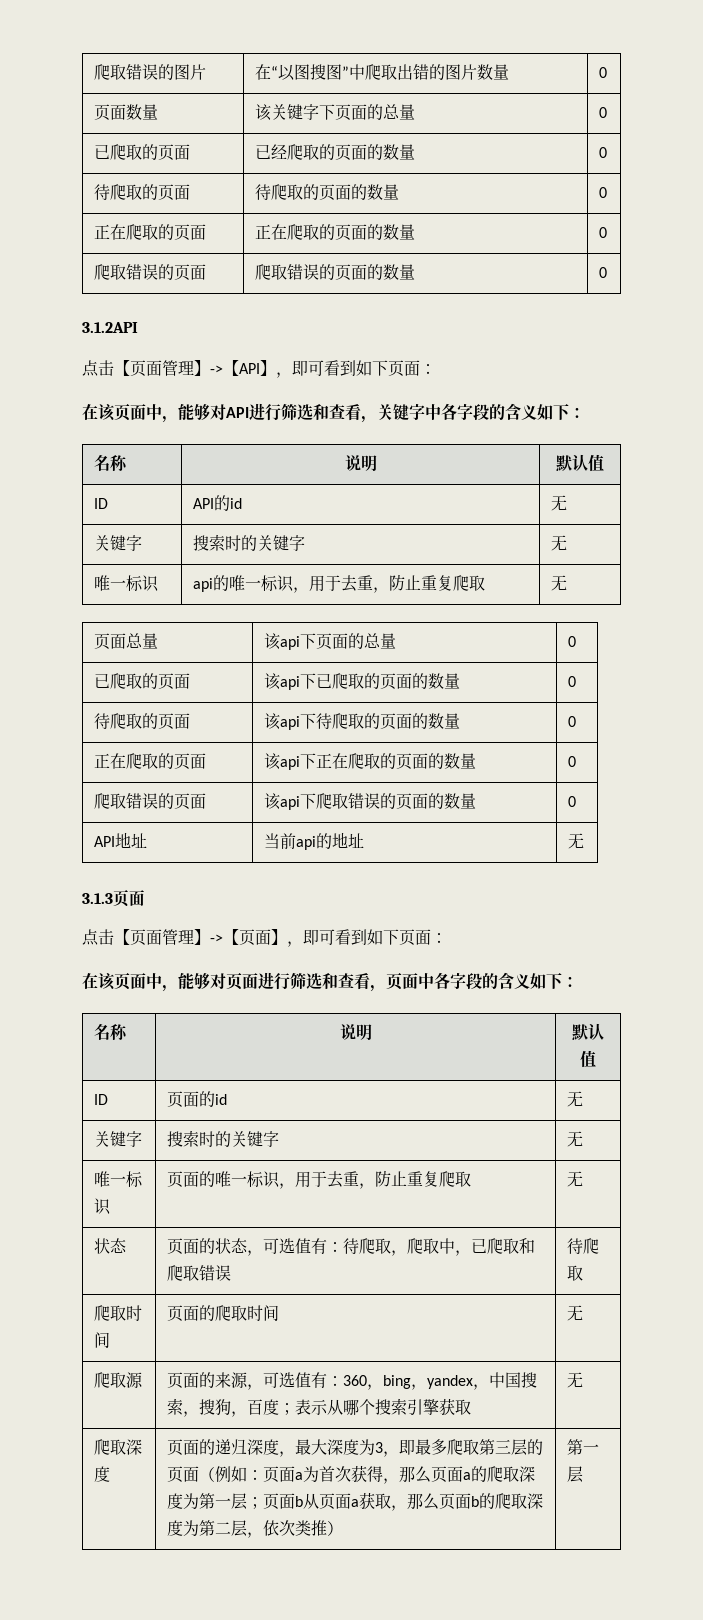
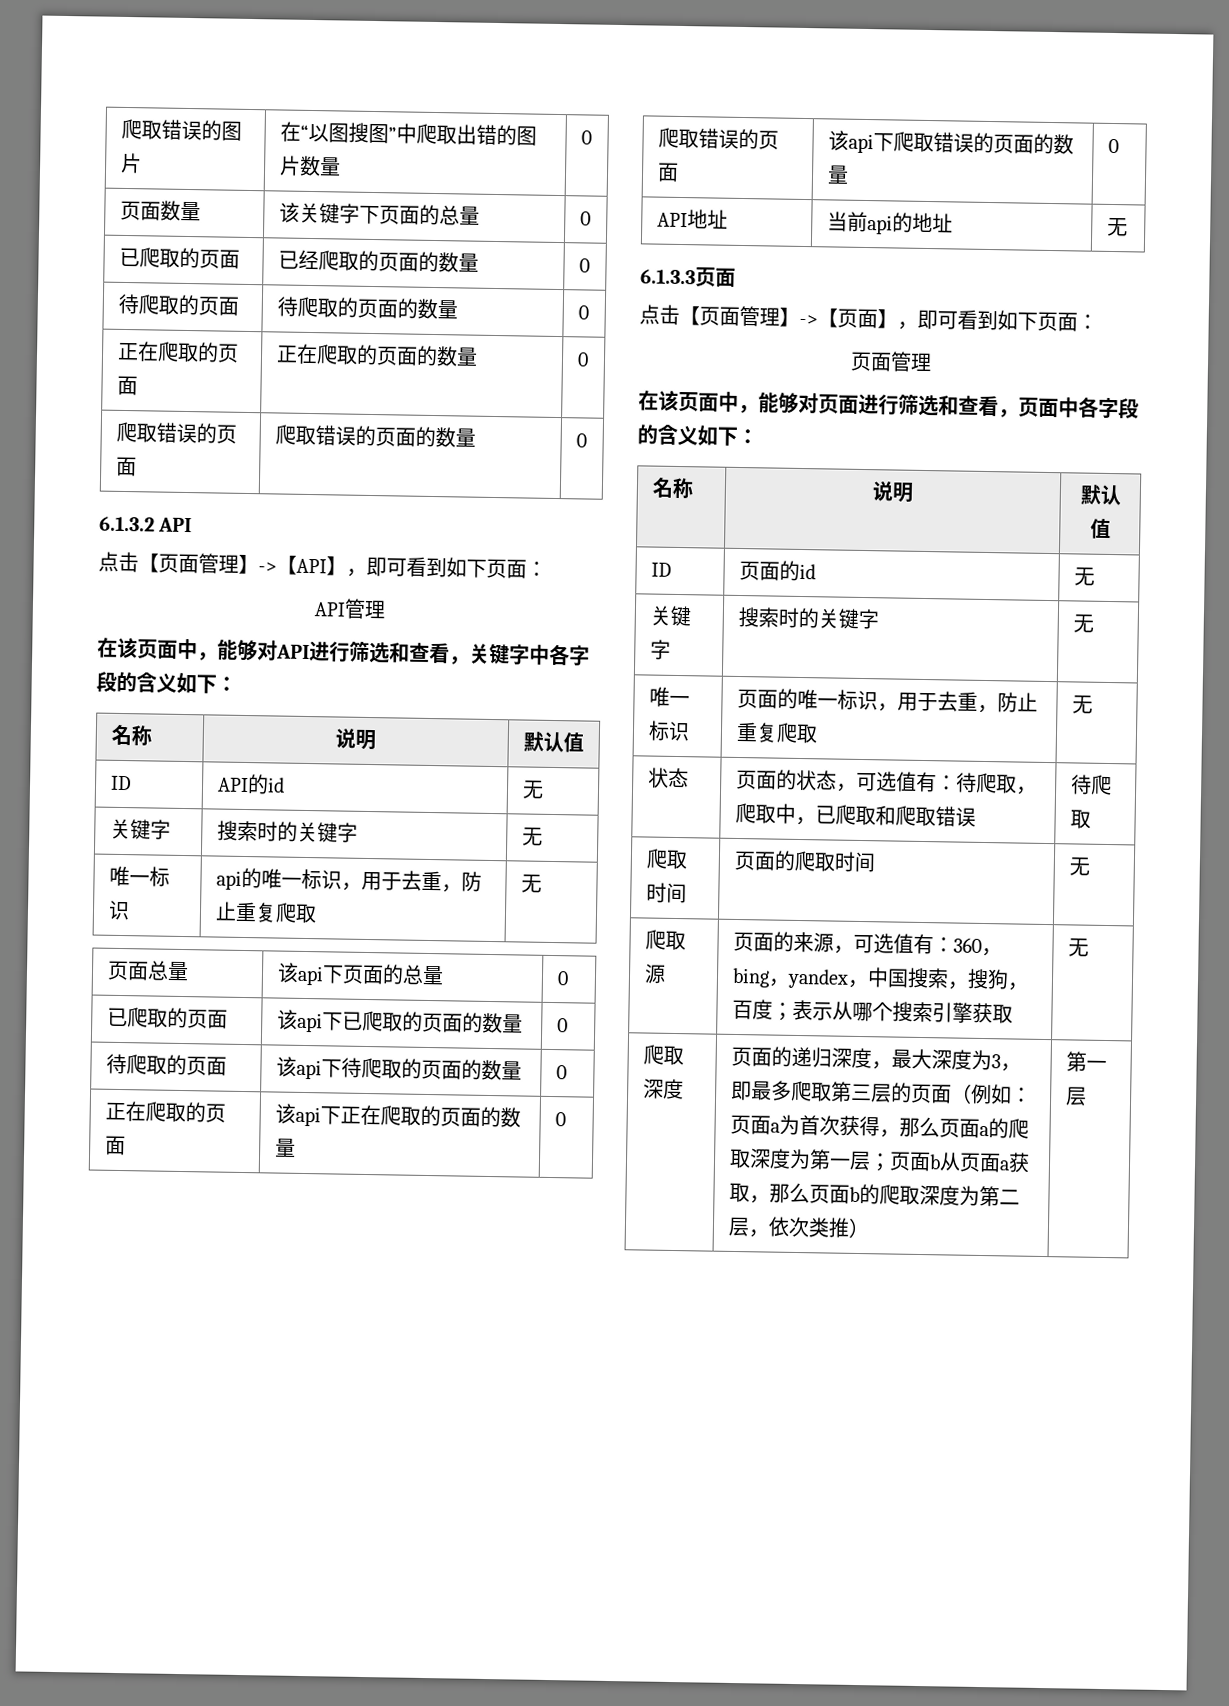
[82,322,138,333] 3.1.2API -> [99,516,193,533] 6.1.3.2 API
(436, 369) none -> [314,598,386,619] // API管理
[82,893,113,904] 3.1.3 -> [640,269,696,285] 6.1.3.3
(447, 938) none -> [850,351,932,372] // 页面管理

